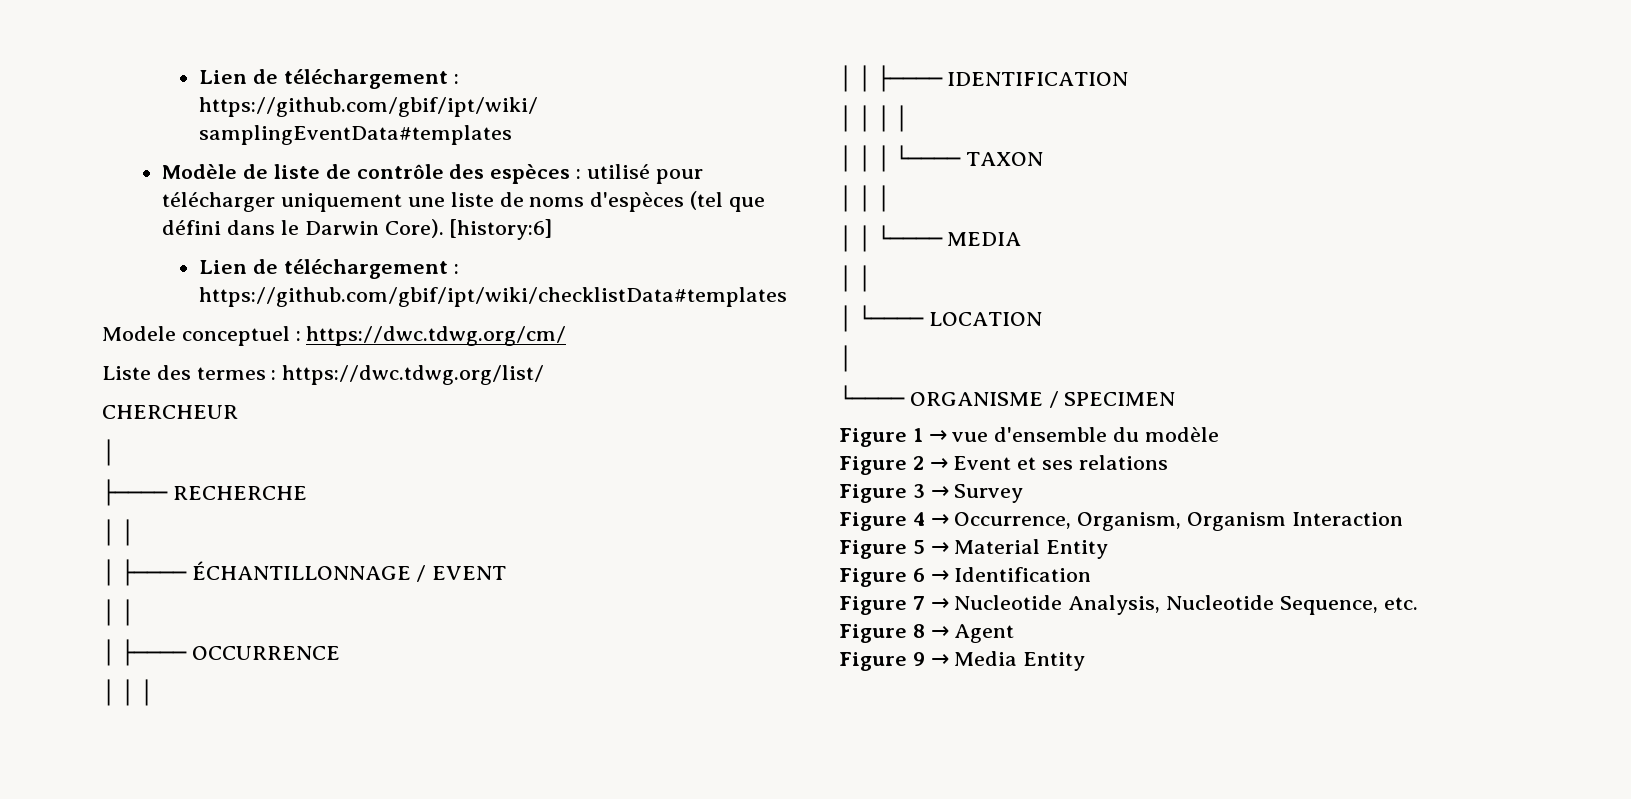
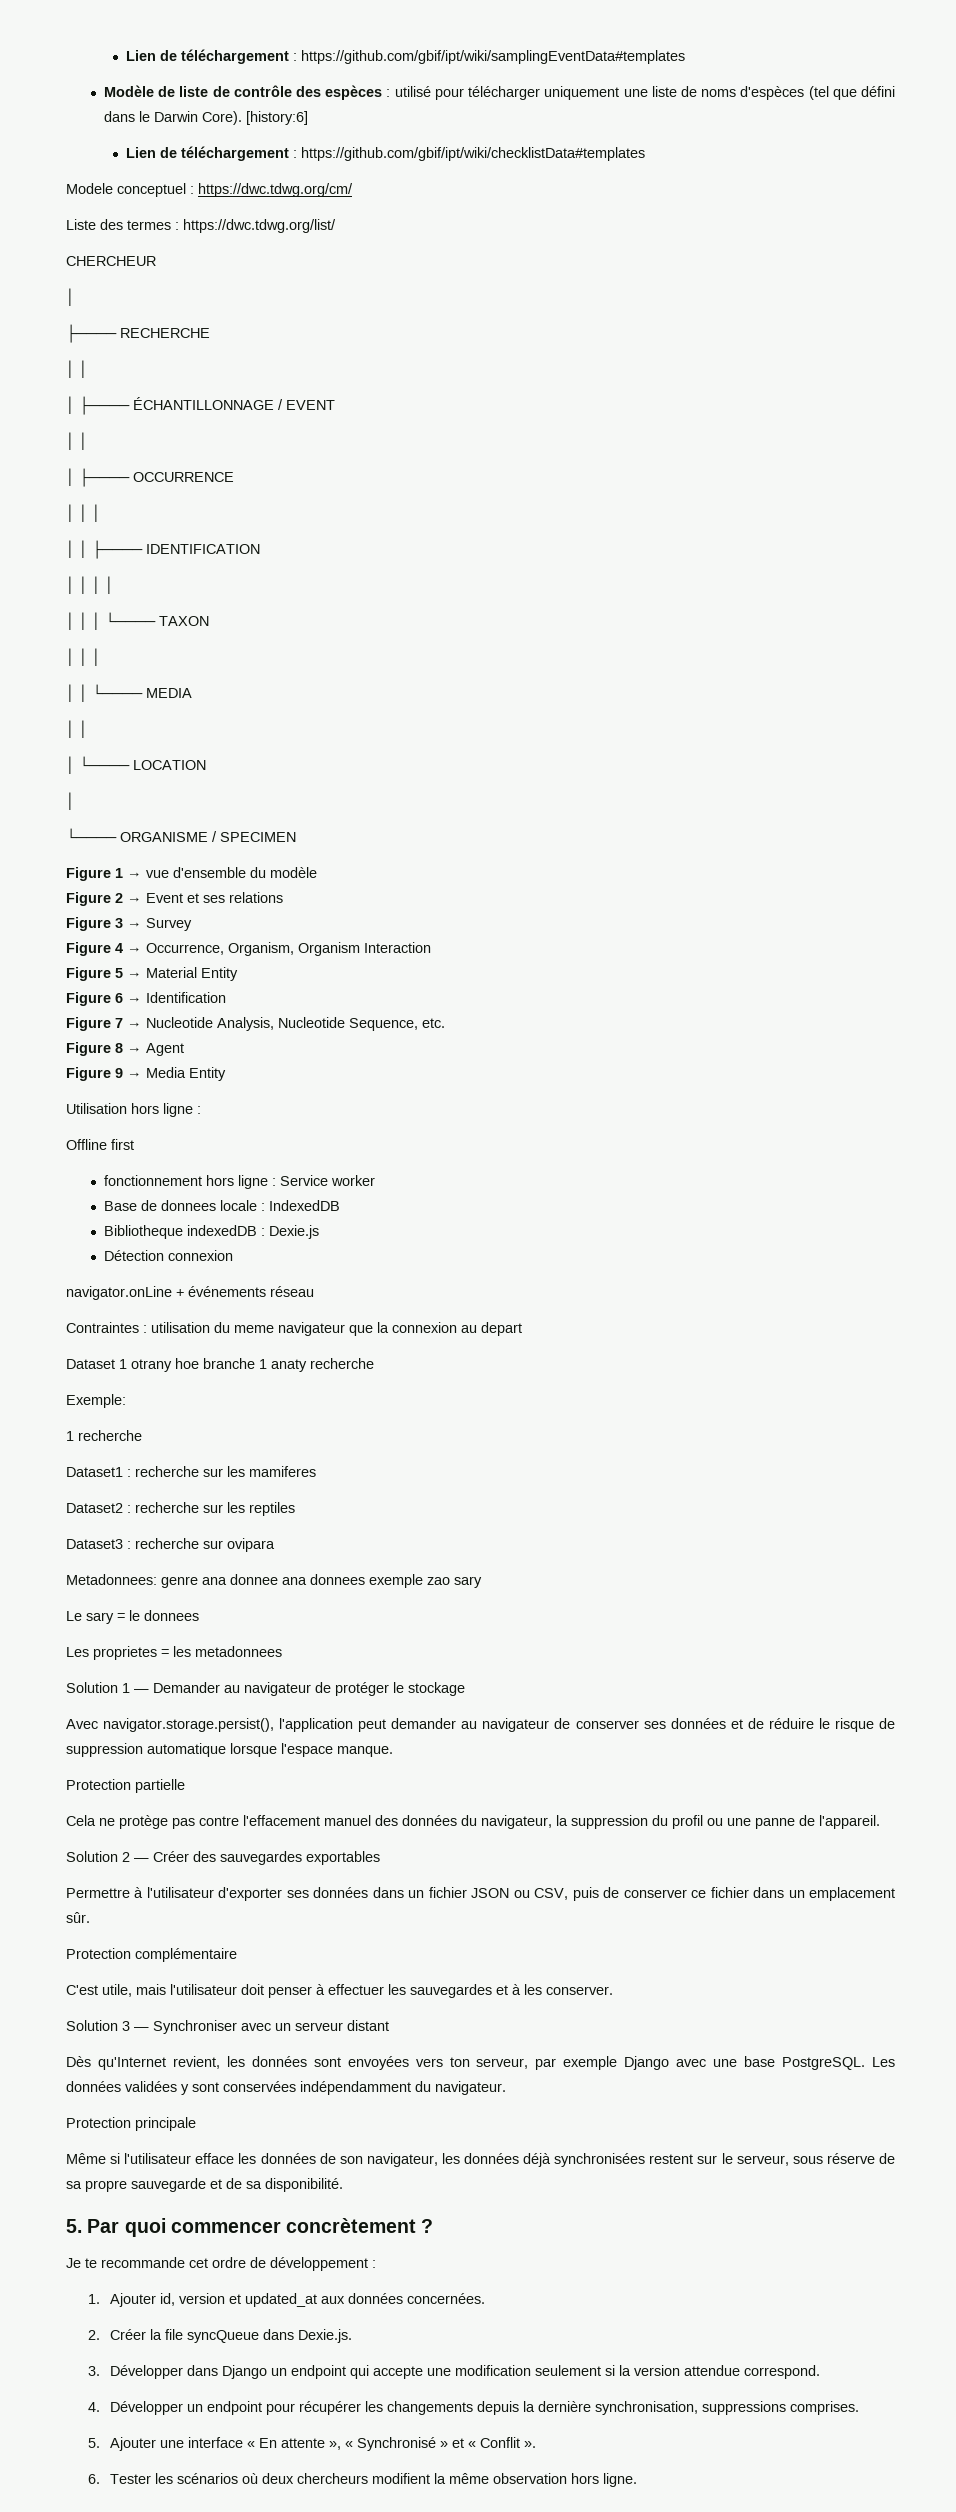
(1086, 661) none -> [66,1103,201,1117] [66,1139,134,1150] [103,1175,375,1189] [103,1200,340,1211] [103,1225,319,1239] [103,1250,233,1261] [66,1286,314,1300] [66,1322,522,1336] [66,1358,374,1372] [66,1394,126,1408] [66,1430,142,1441] [66,1466,316,1477] [66,1502,295,1516] [66,1538,275,1552] [66,1574,482,1588] [66,1610,199,1624] [66,1646,282,1660] [66,1682,465,1696] [66,1718,895,1732] [66,1743,393,1757] [66,1779,185,1793] [66,1815,880,1829] [66,1851,380,1865] [66,1887,896,1901] [66,1912,90,1923] [66,1948,237,1962] [66,1984,613,1998] [66,2020,389,2034] [66,2056,896,2070] [66,2081,506,2095] [66,2117,196,2131] [66,2153,895,2167] [66,2178,343,2192] [66,2218,434,2237] [66,2257,376,2271] [87,2293,485,2307] [87,2329,352,2343] [87,2365,820,2379] [87,2401,859,2415] [87,2437,536,2451] [87,2473,637,2487] // Utilisation hors ligne : // Offline first // fonctionnement hors ligne : Service worker // Base de donnees locale : IndexedDB // Bibliotheque indexedDB : Dexie.js // Détection connexion // navigator.onLine + événements réseau // Contraintes : utilisation du meme navigateur que la connexion au depart // Dataset 1 otrany hoe branche 1 anaty recherche // Exemple: // 1 recherche // Dataset1 : recherche sur les mamiferes // Dataset2 : recherche sur les reptiles // Dataset3 : recherche sur ovipara // Metadonnees: genre ana donnee ana donnees exemple zao sary // Le sary = le donnees // Les proprietes = les metadonnees // Solution 1 — Demander au navigateur de protéger le stockage // Avec navigator.storage.persist(), l'application peut demander au navigateur de conserver ses données et de réduire le risque de suppression automatique lorsque l'espace manque. // Protection partielle // Cela ne protège pas contre l'effacement manuel des données du navigateur, la suppression du profil ou une panne de l'appareil. // Solution 2 — Créer des sauvegardes exportables // Permettre à l'utilisateur d'exporter ses données dans un fichier JSON ou CSV, puis de conserver ce fichier dans un emplacement sûr. // Protection complémentaire // C'est utile, mais l'utilisateur doit penser à effectuer les sauvegardes et à les conserver. // Solution 3 — Synchroniser avec un serveur distant // Dès qu'Internet revient, les données sont envoyées vers ton serveur, par exemple Django avec une base PostgreSQL. Les données validées y sont conservées indépendamment du navigateur. // Protection principale // Même si l'utilisateur efface les données de son navigateur, les données déjà synchronisées restent sur le serveur, sous réserve de sa propre sauvegarde et de sa disponibilité. // 5. Par quoi commencer concrètement ? // Je te recommande cet ordre de développement : // 1. Ajouter id, version et updated_at aux données concernées. // 2. Créer la file syncQueue dans Dexie.js. // 3. Développer dans Django un endpoint qui accepte une modification seulement si la version attendue correspond. // 4. Développer un endpoint pour récupérer les changements depuis la dernière synchronisation, suppressions comprises. // 5. Ajouter une interface « En attente », « Synchronisé » et « Conflit ». // 6. Tester les scénarios où deux chercheurs modifient la même observation hors ligne.

